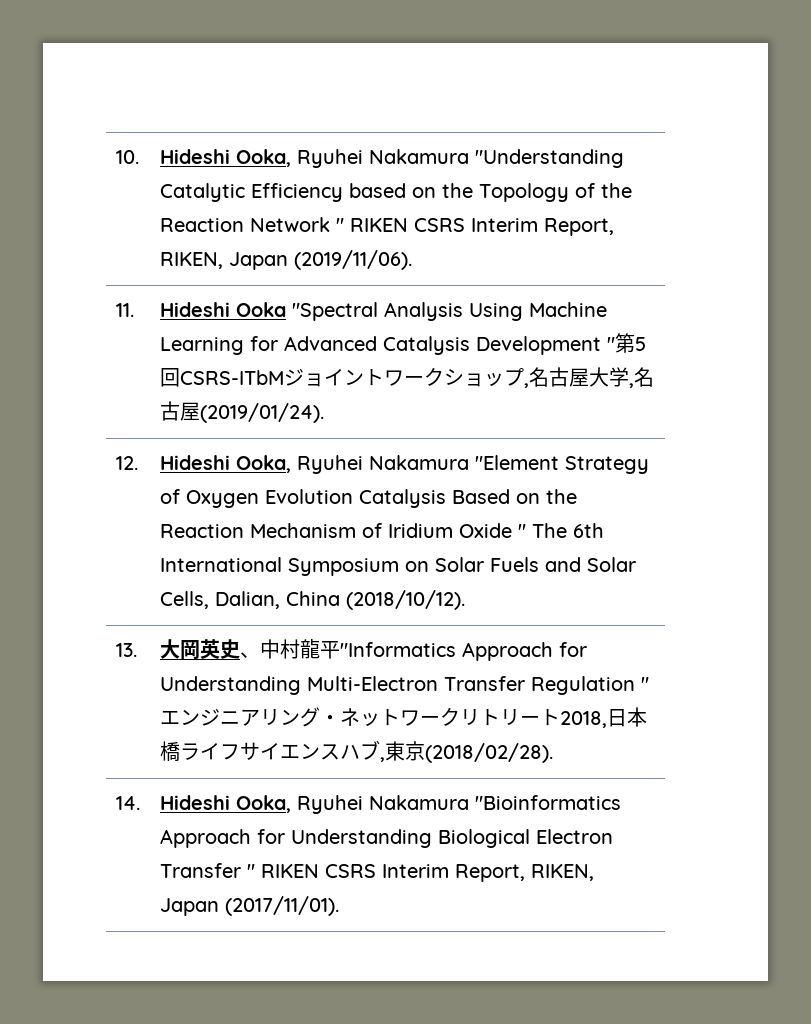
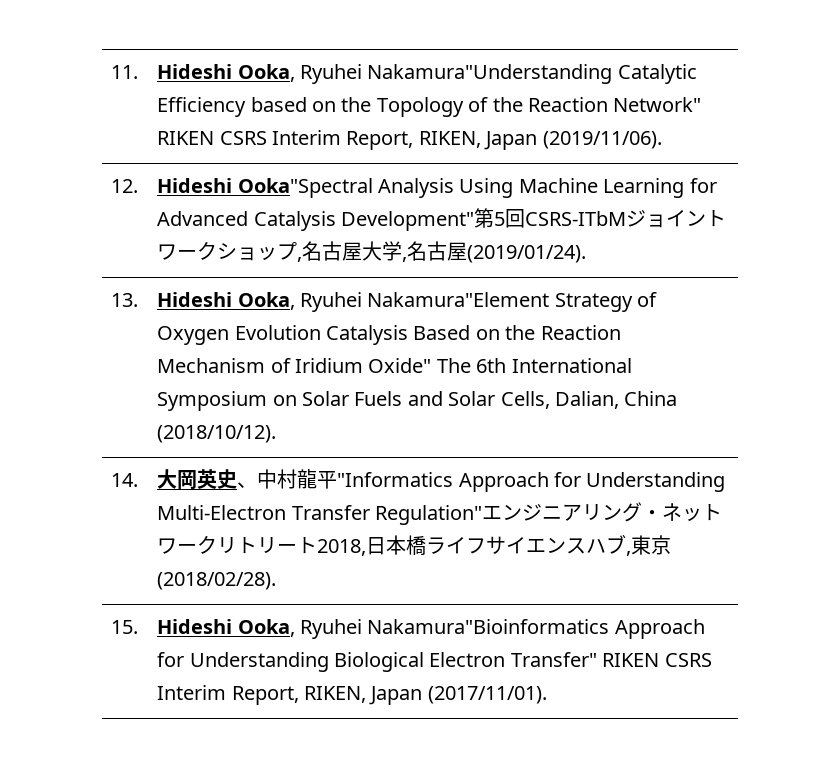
[115,150,139,164] [159,149,624,168] 10. | Hideshi Ooka, Ryuhei Nakamura "Understanding -> [111,65,139,79] [157,64,613,84] 11. | Hideshi Ooka, Ryuhei Nakamura"Understanding
[249,217,344,232] Network " -> [613,97,702,112] Network"
[115,303,134,317] [159,302,378,321] 11. | Hideshi Ooka "Spectral -> [111,179,139,193] [157,178,373,198] 12. | Hideshi Ooka"Spectral
[475,336,615,355] Development " -> [340,211,474,231] Development"
[115,456,138,470] [159,455,559,474] 12. | Hideshi Ooka, Ryuhei Nakamura "Element -> [111,293,139,307] [157,292,550,312] 13. | Hideshi Ooka, Ryuhei Nakamura"Element
[458,523,526,538] Oxide " -> [368,358,432,373] Oxide"
[115,643,137,657] 13. -> [111,473,139,487] 14.
[530,676,649,695] Regulation " -> [374,505,482,525] Regulation"
[115,796,140,810] [159,795,621,814] 14. | Hideshi Ooka, Ryuhei Nakamura "Bioinformatics -> [111,620,139,634] [157,619,610,639] 15. | Hideshi Ooka, Ryuhei Nakamura"Bioinformatics
[159,863,255,878] Transfer " -> [510,652,597,667] Transfer"

